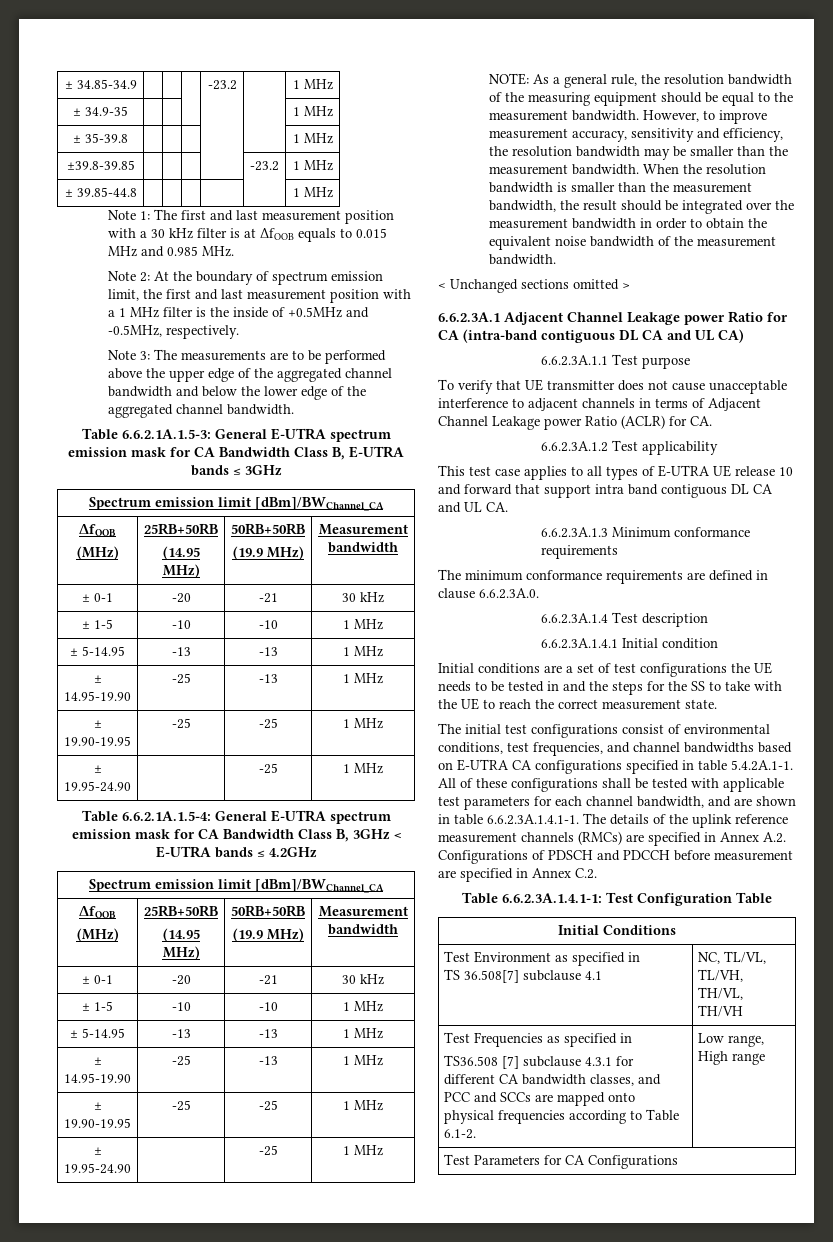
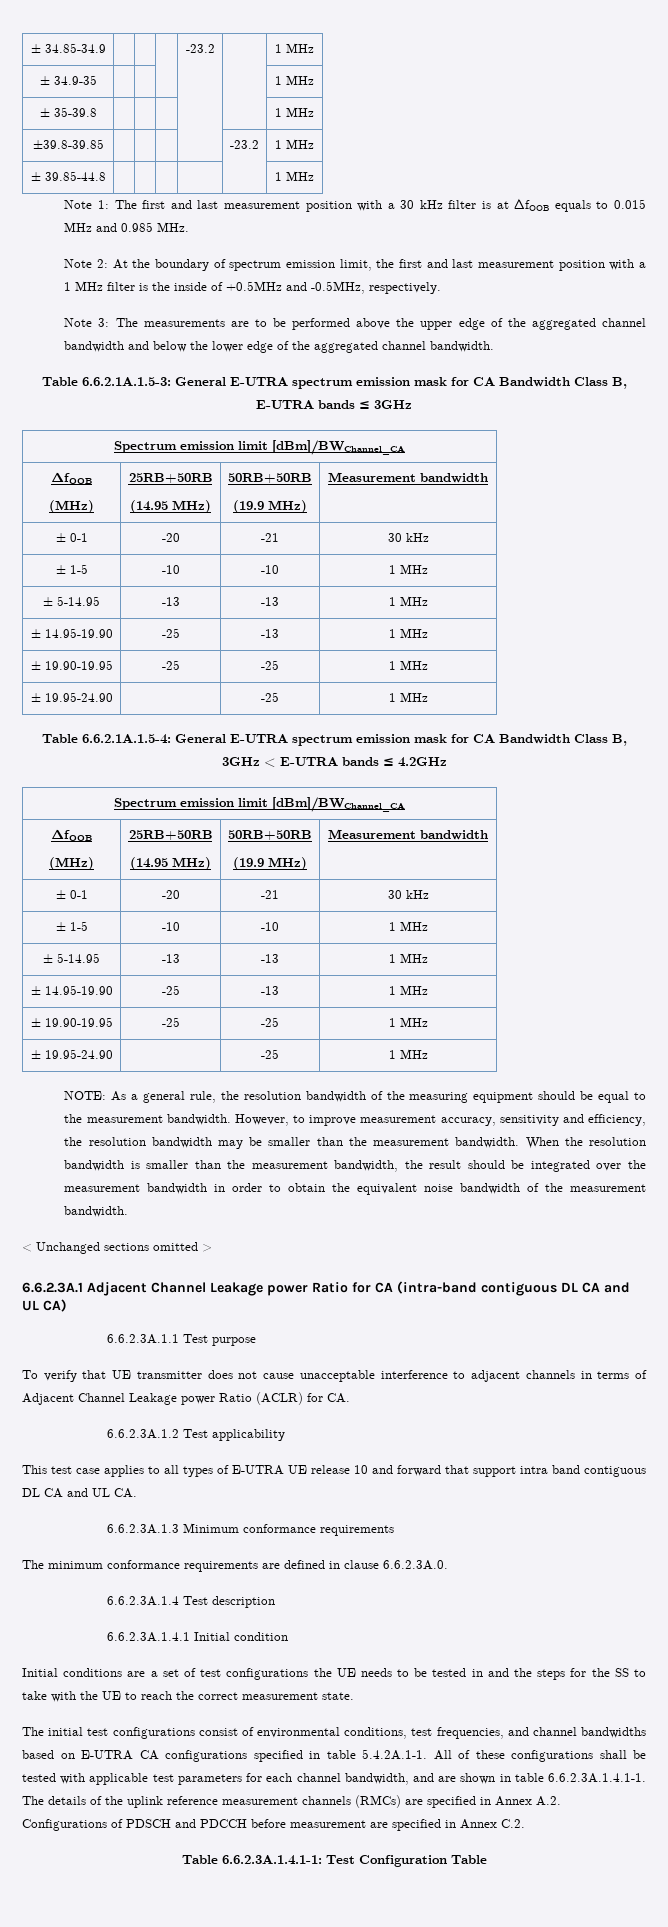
[558,925,676,935] [444,951,641,966] [444,969,603,983] [698,951,767,964] [698,969,744,982] [698,987,744,1000] [698,1005,744,1017] [444,1032,633,1047] [444,1055,635,1069] [444,1074,662,1086] [444,1092,636,1106] [444,1109,680,1124] [444,1129,477,1139] [698,1033,765,1047] [698,1051,766,1065] [444,1154,679,1169] // Initial Conditions // Test Environment as specified in // TS 36.508[7] subclause 4.1 | NC, TL/VL, TL/VH, TH/VL, TH/VH // Test Frequencies as specified in // TS36.508 [7] subclause 4.3.1 for different CA bandwidth classes, and PCC and SCCs are mapped onto physical frequencies according to Table 6.1-2. | Low range, High range // Test Parameters for CA Configurations -> (487, 1859) none

